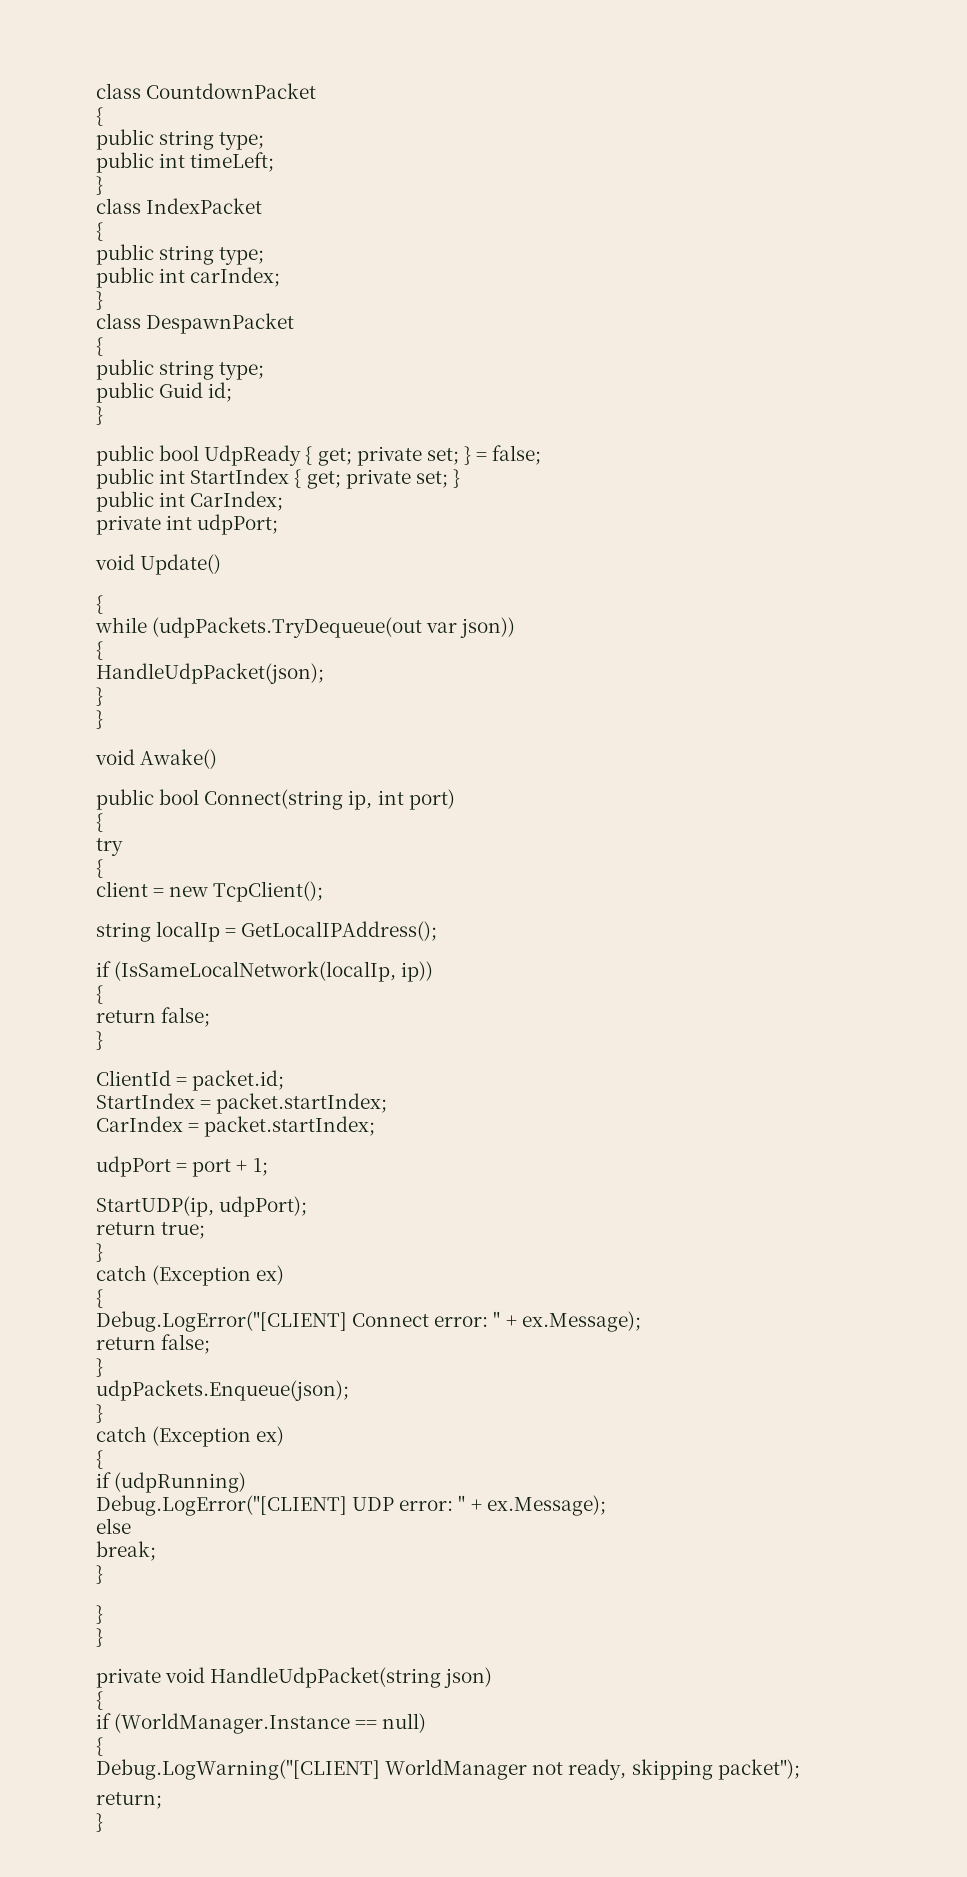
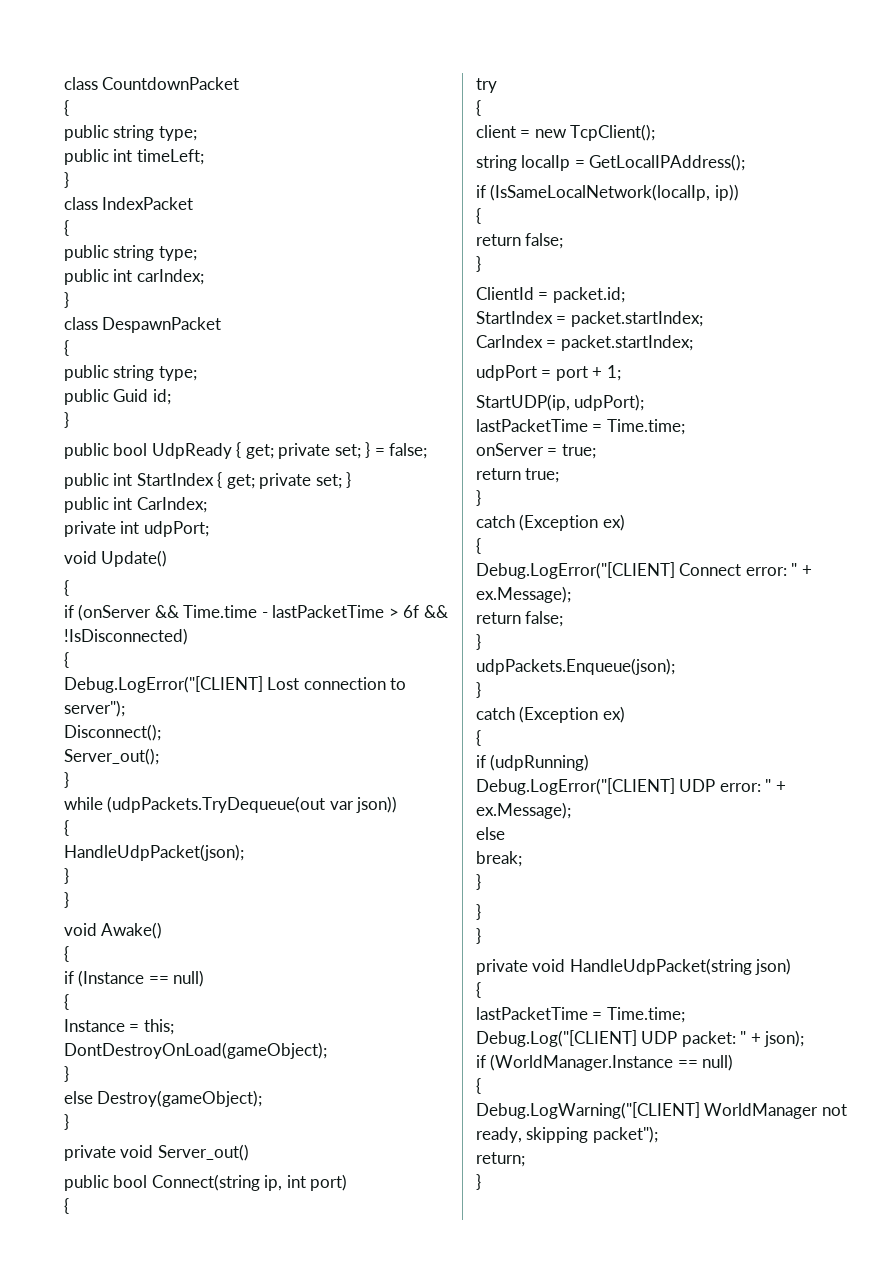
(103, 604) none -> [64,604,448,621] [64,628,188,645] [64,652,69,668] [64,676,407,693] [64,700,125,717] [64,724,161,741] [64,748,159,765] [64,772,69,788] // if (onServer && Time.time - lastPacketTime > 6f && !IsDisconnected) // { // Debug.LogError("[CLIENT] Lost connection to server"); // Disconnect(); // Server_out(); // }
(218, 759) none -> [64,946,69,962] [64,970,205,987] [64,994,69,1010] [64,1019,174,1035] [64,1042,327,1059] [64,1066,69,1082] [64,1090,263,1107] [64,1114,69,1130] [64,1144,249,1161] // { // if (Instance == null) // { // Instance = this; // DontDestroyOnLoad(gameObject); // } // else Destroy(gameObject); // } // private void Server_out()
(308, 1206) none -> [476,419,685,435] [476,443,596,459] // lastPacketTime = Time.time; // onServer = true;
(103, 1700) none -> [476,1007,685,1023] [476,1030,805,1047] // lastPacketTime = Time.time; // Debug.Log("[CLIENT] UDP packet: " + json);

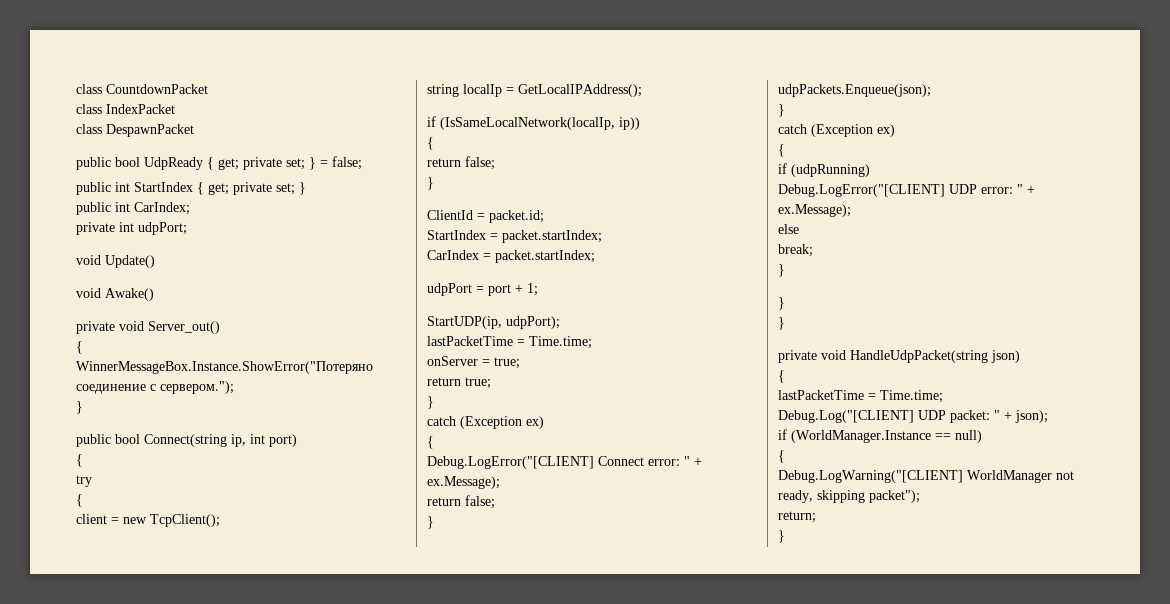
[64,100,69,116] [64,125,197,141] [64,149,204,165] [64,172,69,188] [64,197,194,210] [64,220,69,236] [64,245,197,261] [64,269,204,285] [64,292,69,308] [64,317,222,333] [64,340,69,356] [64,365,197,381] [64,389,171,405] [64,412,69,428] { // public string type; // public int timeLeft; // } // class IndexPacket // { // public string type; // public int carIndex; // } // class DespawnPacket // { // public string type; // public Guid id; // } -> [76,104,175,114] [76,124,194,137] class IndexPacket // class DespawnPacket
[64,580,69,596] [64,604,448,621] [64,628,188,645] [64,652,69,668] [64,676,407,693] [64,700,125,717] [64,724,161,741] [64,748,159,765] [64,772,69,788] [64,796,398,813] [64,820,69,836] [64,844,244,861] [64,868,69,884] [64,892,69,908] [64,922,163,939] [64,946,69,962] [64,970,205,987] [64,994,69,1010] [64,1019,174,1035] [64,1042,327,1059] [64,1066,69,1082] [64,1090,263,1107] [64,1114,69,1130] [64,1144,249,1161] { // if (onServer && Time.time - lastPacketTime > 6f && !IsDisconnected) // { // Debug.LogError("[CLIENT] Lost connection to server"); // Disconnect(); // Server_out(); // } // while (udpPackets.TryDequeue(out var json)) // { // HandleUdpPacket(json); // } // } // void Awake() // { // if (Instance == null) // { // Instance = this; // DontDestroyOnLoad(gameObject); // } // else Destroy(gameObject); // } // private void Server_out() -> [76,288,154,301] [76,321,220,334] [76,341,83,354] [76,361,373,374] [76,381,234,394] [76,401,83,414] void Awake() // private void Server_out() // { // WinnerMessageBox.Instance.ShowError("Потеряно соединение с сервером."); // }

